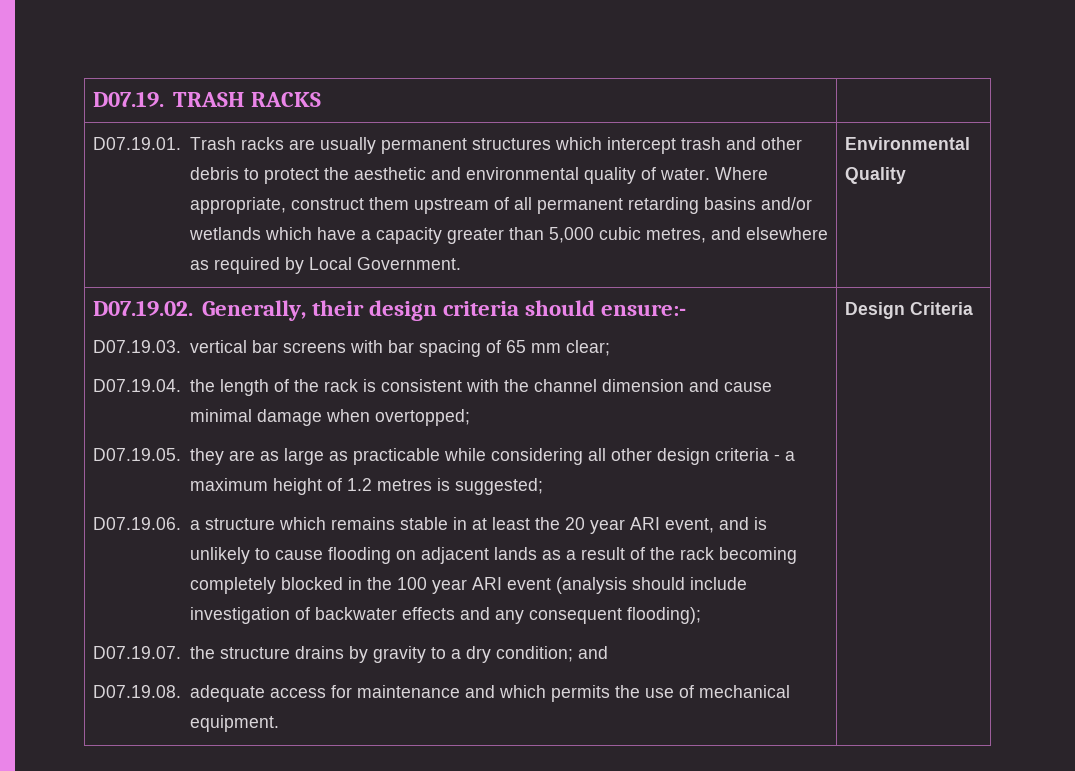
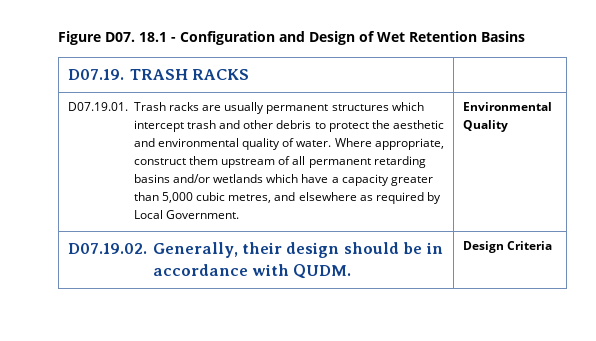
(92, 99) none -> [58,31,525,45] Figure D07. 18.1 - Configuration and Design of Wet Retention Basins //
[442,300,686,316] [92,340,610,357] [92,379,772,396] [189,409,470,426] [92,448,795,465] [189,478,543,495] [92,517,767,534] [189,547,797,564] [189,577,747,594] [189,607,701,624] [92,646,608,663] [92,685,790,702] [189,715,279,732] criteria should ensure:- // D07.19.03. vertical bar screens with bar spacing of 65 mm clear; // D07.19.04. the length of the rack is consistent with the channel dimension and cause minimal damage when overtopped; // D07.19.05. they are as large as practicable while considering all other design criteria - a maximum height of 1.2 metres is suggested; // D07.19.06. a structure which remains stable in at least the 20 year ARI event, and is unlikely to cause flooding on adjacent lands as a result of the rack becoming completely blocked in the 100 year ARI event (analysis should include investigation of backwater effects and any consequent flooding); // D07.19.07. the structure drains by gravity to a dry condition; and // D07.19.08. adequate access for maintenance and which permits the use of mechanical equipment. -> [343,242,443,254] [152,264,352,279] should be in accordance with QUDM.

